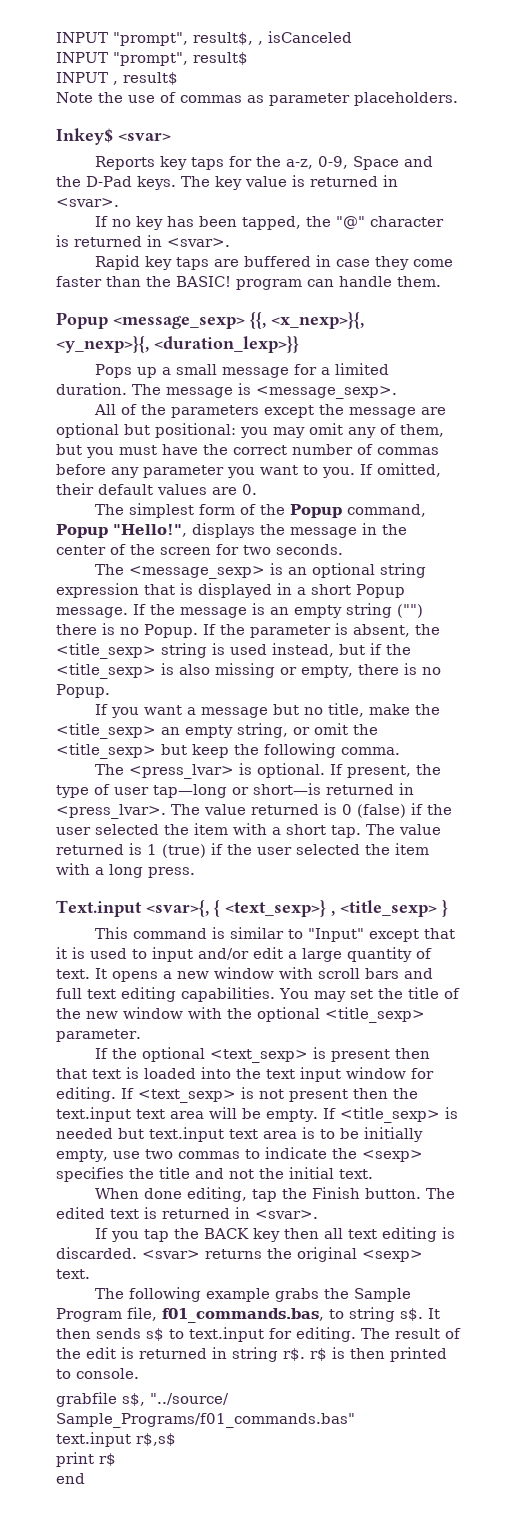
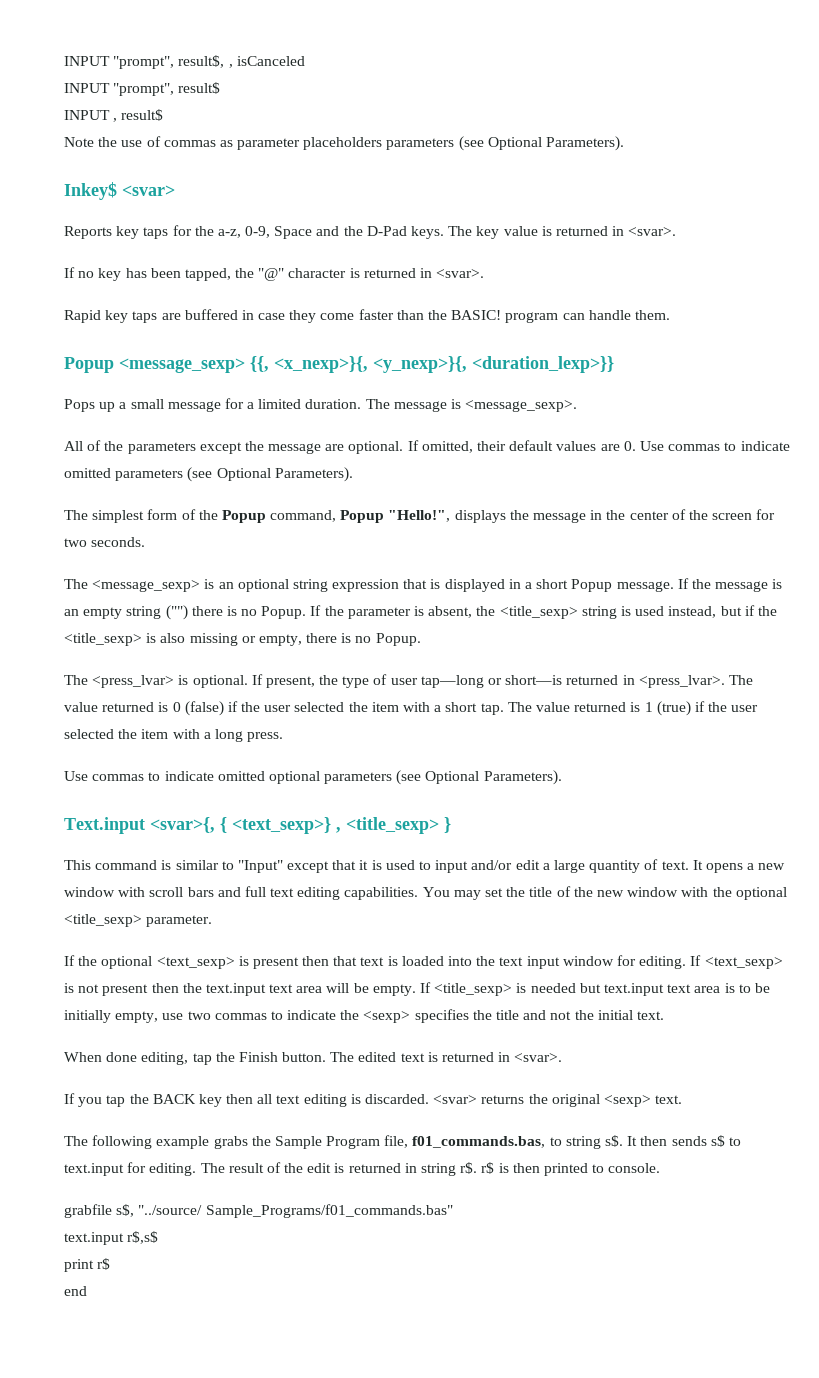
[354,92,458,106] placeholders. -> [303,136,625,151] placeholders parameters (see Optional Parameters).
[56,423,444,438] [56,444,439,458] [56,464,355,478] optional but positional: you may omit any of them, but you must have the correct number of commas before any parameter you want to you. -> [348,441,404,454] optional.
(257, 489) none -> [639,441,790,451] [64,467,353,482] Use commas to indicate omitted parameters (see Optional Parameters).
[94,703,440,718] [56,723,378,739] [56,743,400,759] // If you want a message but no title, make the <title_sexp> an empty string, or omit the <title_sexp> but keep the following comma. -> (421, 639) none
(195, 872) none -> [64,770,562,785] // Use commas to indicate omitted optional parameters (see Optional Parameters).

